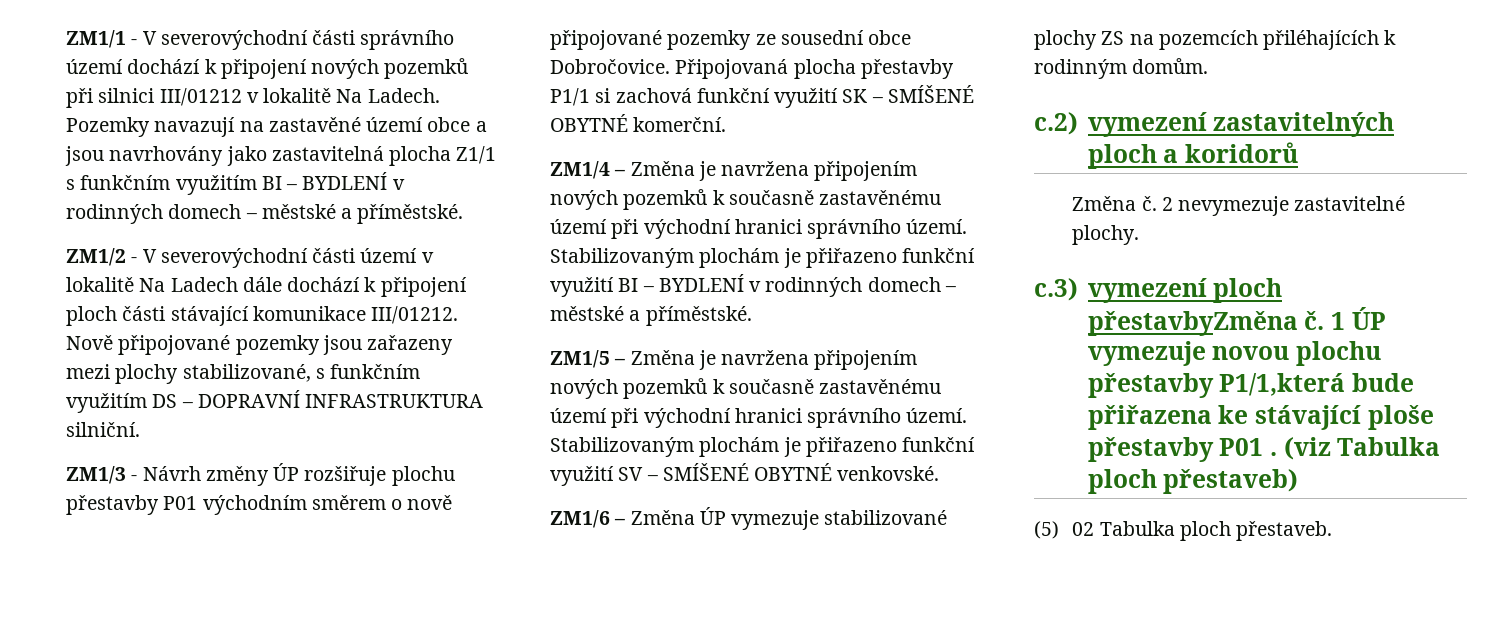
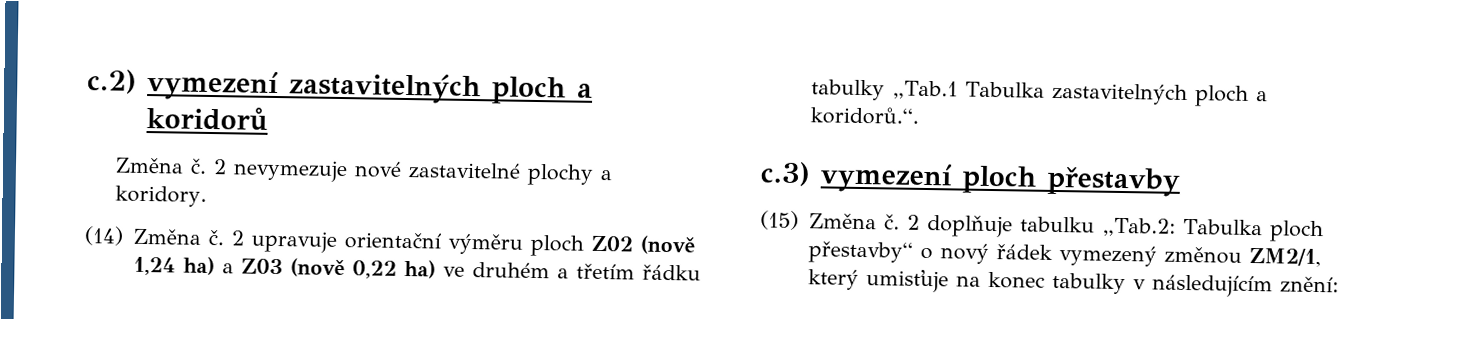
[66,30,455,50] [66,58,469,79] [66,88,440,108] [66,117,487,137] [65,146,497,166] [66,172,405,195] [66,204,464,224] [66,248,434,268] [66,277,467,297] [66,306,459,326] [66,335,454,355] [66,364,421,384] [66,390,484,413] [66,422,140,437] [66,463,455,486] [66,495,453,515] [550,30,912,50] [550,59,954,79] [550,85,974,108] [550,114,727,132] [550,161,918,181] [550,189,942,210] [550,219,968,239] [550,248,976,268] [550,274,956,297] [550,306,752,326] [550,350,918,370] [550,378,942,399] [550,408,968,428] [550,437,976,457] [550,463,940,486] [550,507,948,530] [1034,30,1397,50] [1034,58,1209,79] ZM1/1 - V severovýchodní části správního území dochází k připojení nových pozemků při silnici III/01212 v lokalitě Na Ladech. Pozemky navazují na zastavěné území obce a jsou navrhovány jako zastavitelná plocha Z1/1 s funkčním využitím BI – BYDLENÍ v rodinných domech – městské a příměstské. // ZM1/2 - V severovýchodní části území v lokalitě Na Ladech dále dochází k připojení ploch části stávající komunikace III/01212. Nově připojované pozemky jsou zařazeny mezi plochy stabilizované, s funkčním využitím DS – DOPRAVNÍ INFRASTRUKTURA silniční. // ZM1/3 - Návrh změny ÚP rozšiřuje plochu přestavby P01 východním směrem o nově připojované pozemky ze sousední obce Dobročovice. Připojovaná plocha přestavby P1/1 si zachová funkční využití SK – SMÍŠENÉ OBYTNÉ komerční. // ZM1/4 – Změna je navržena připojením nových pozemků k současně zastavěnému území při východní hranici správního území. Stabilizovaným plochám je přiřazeno funkční využití BI – BYDLENÍ v rodinných domech – městské a příměstské. // ZM1/5 – Změna je navržena připojením nových pozemků k současně zastavěnému území při východní hranici správního území. Stabilizovaným plochám je přiřazeno funkční využití SV – SMÍŠENÉ OBYTNÉ venkovské. // ZM1/6 – Změna ÚP vymezuje stabilizované plochy ZS na pozemcích přiléhajících k rodinným domům. // -> (87, 81) none
[1294,196,1406,211] [1072,225,1140,245] [1034,278,1283,303] [1087,307,1386,336] [1087,341,1381,366] [1087,373,1414,398] [1087,405,1434,430] [1087,437,1441,462] [1087,469,1299,494] [1034,521,1333,541] zastavitelné plochy. // c.3) vymezení ploch přestavbyZměna č. 1 ÚP vymezuje novou plochu přestavby P1/1,která bude přiřazena ke stávající ploše přestavby P01 . (viz Tabulka ploch přestaveb) // (5) 02 Tabulka ploch přestaveb. -> [354,161,613,186] [115,185,208,207] [84,226,695,257] [132,256,701,281] [810,79,1268,107] [809,106,919,125] [760,161,1181,197] [760,210,1324,243] [807,241,1321,268] [807,269,1339,298] nové zastavitelné plochy a koridory. // (14) Změna č. 2 upravuje orientační výměru ploch Z02 (nově 1,24 ha) a Z03 (nově 0,22 ha) ve druhém a třetím řádku tabulky „Tab.1 Tabulka zastavitelných ploch a koridorů.“. // c.3) vymezení ploch přestavby // (15) Změna č. 2 doplňuje tabulku „Tab.2: Tabulka ploch přestavby“ o nový řádek vymezený změnou ZM2/1, který umisťuje na konec tabulky v následujícím znění:

